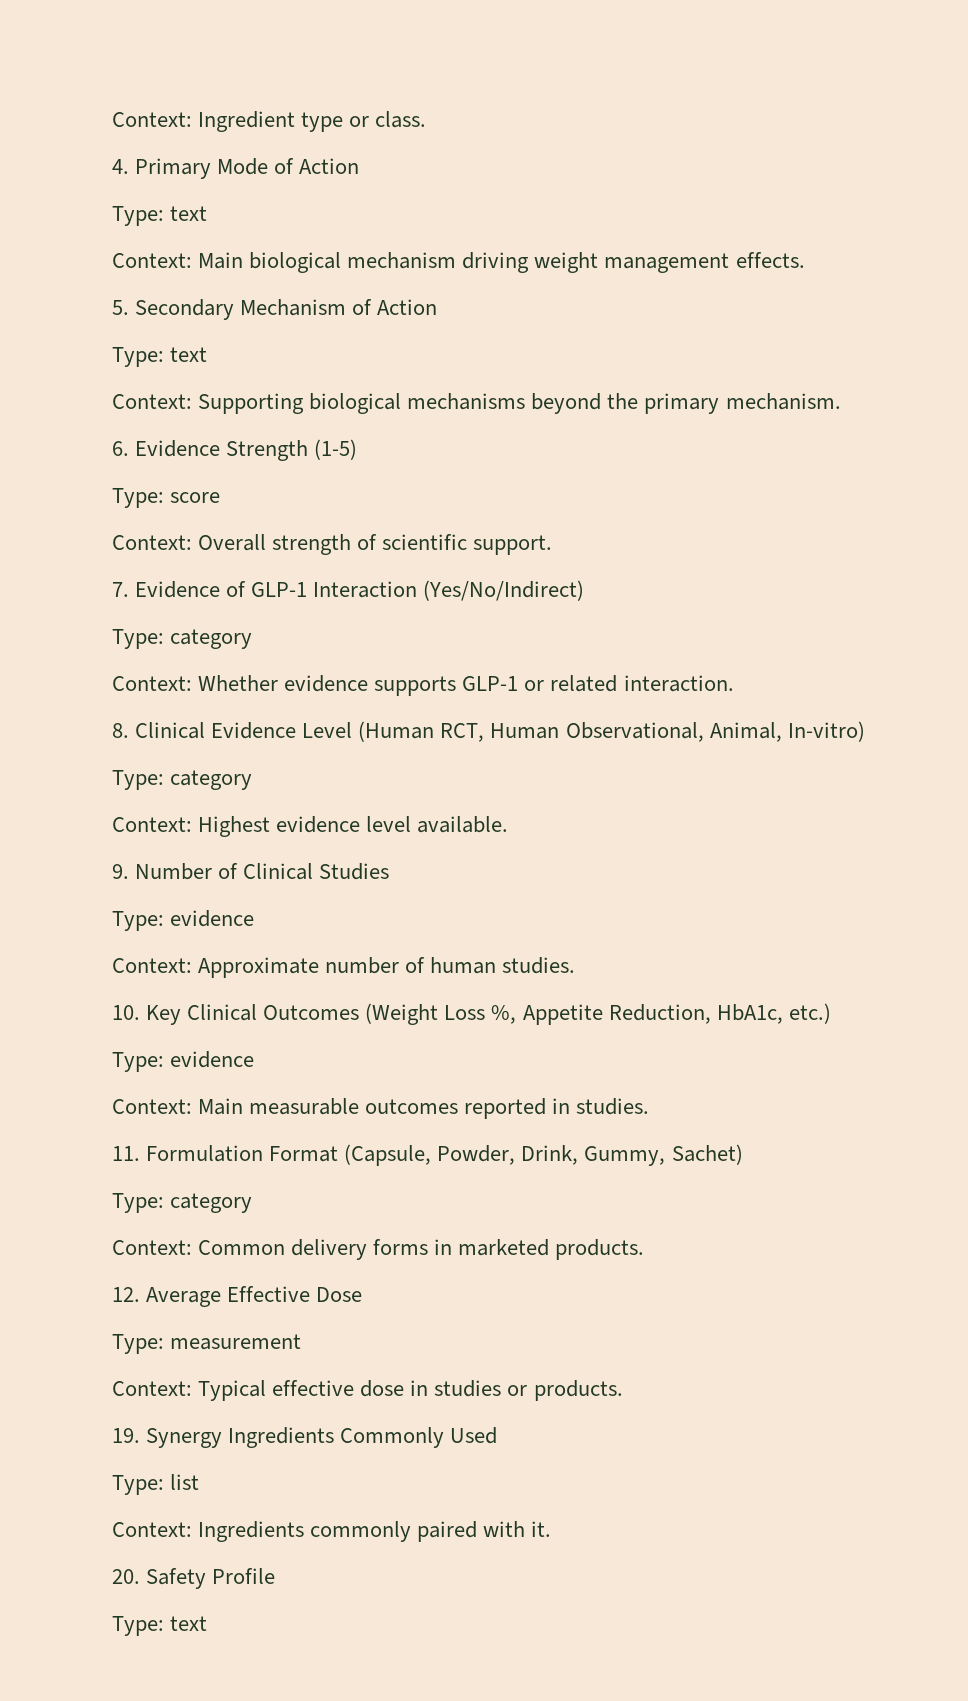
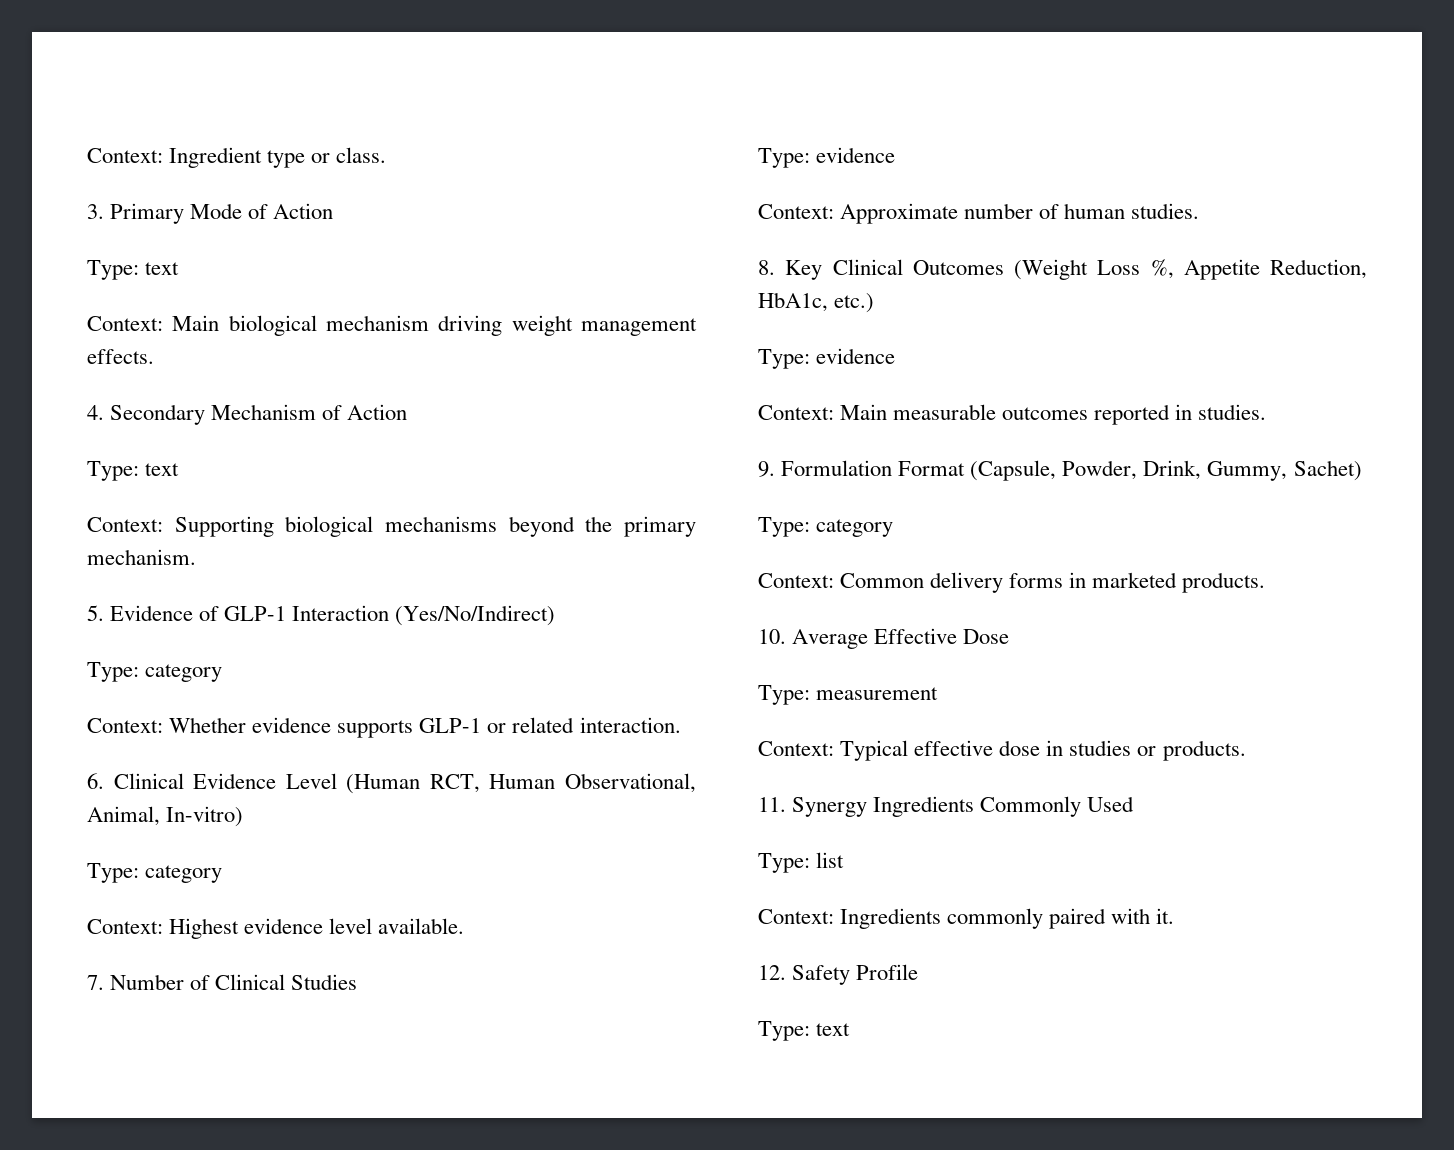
[112,159,129,174] 4. -> [87,204,104,219] 3.
[112,300,129,315] 5. -> [87,405,104,420] 4.
[112,439,358,461] [112,488,221,508] [112,534,553,555] [112,582,129,597] 6. Evidence Strength (1-5) // Type: score // Context: Overall strength of scientific support. // 7. -> [87,605,104,621] 5.
[112,723,129,738] 8. -> [87,773,104,789] 6.
[112,864,129,879] 9. -> [87,975,104,990] 7.
[112,1005,140,1020] 10. -> [758,260,775,275] 8.
[112,1146,140,1161] 11. -> [758,461,775,477] 9.
[112,1287,140,1302] 12. -> [758,629,786,644] 10.
[112,1428,140,1443] 19. -> [758,797,786,812] 11.
[112,1569,140,1584] 20. -> [758,965,786,980] 12.

